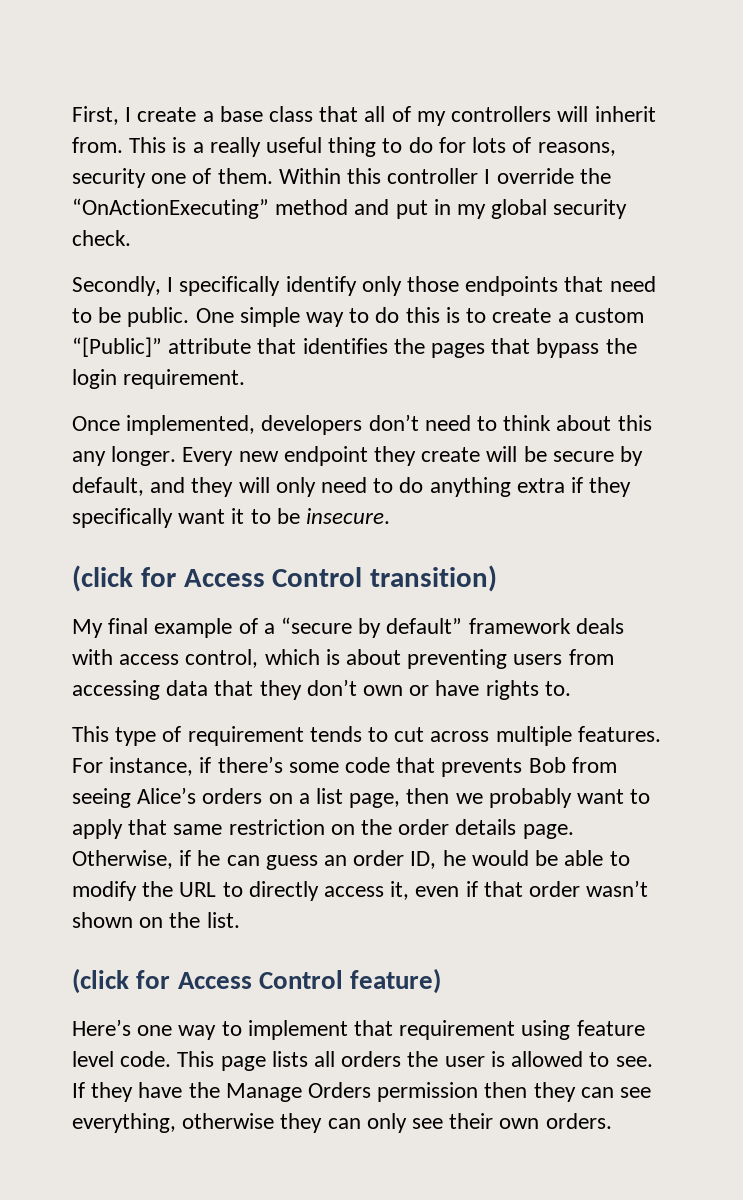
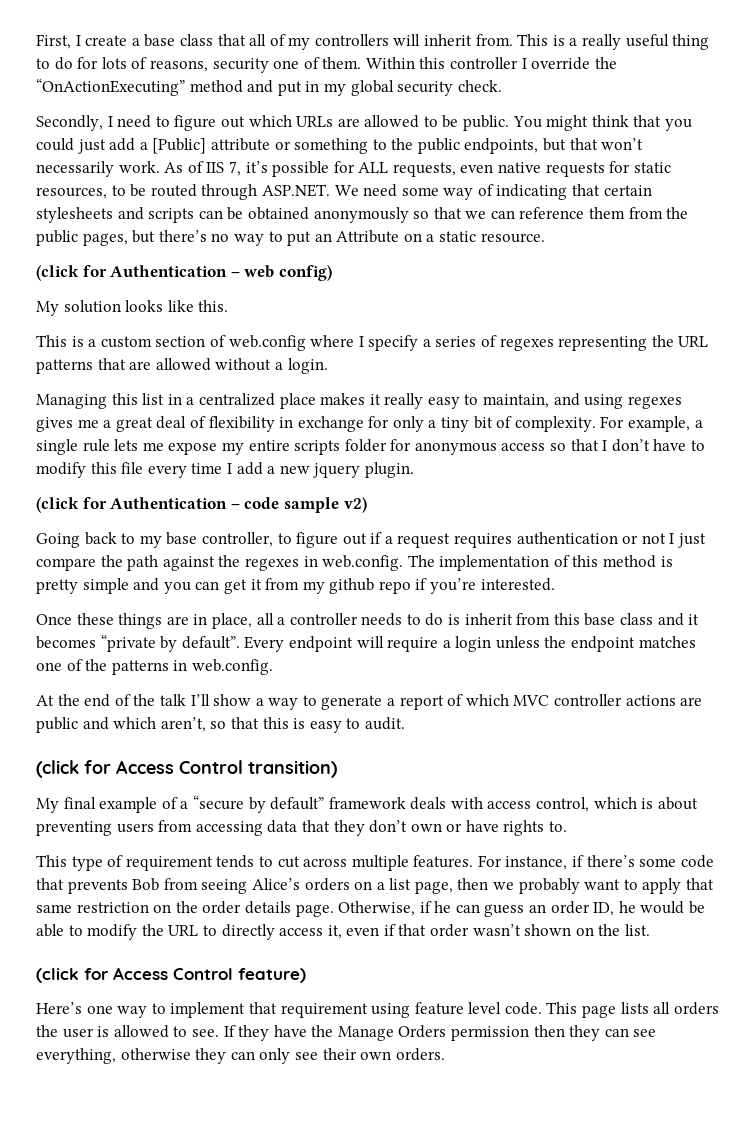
[179,276,656,296] [72,307,644,327] [72,337,637,358] [72,369,246,389] [72,414,652,435] [72,446,644,466] [72,477,632,497] [72,508,391,528] specifically identify only those endpoints that need to be public. One simple way to do this is to create a custom “[Public]” attribute that identifies the pages that bypass the login requirement. // Once implemented, developers don’t need to think about this any longer. Every new endpoint they create will be secure by default, and they will only need to do anything extra if they specifically want it to be insecure. -> [117,115,693,131] [36,138,644,154] [36,161,671,177] [36,184,652,200] [36,207,689,223] [36,230,545,246] [36,265,332,281] [36,300,229,316] [36,335,709,351] [36,358,328,374] [36,393,682,409] [36,416,703,432] [36,439,706,455] [36,462,414,478] [36,497,367,513] [36,532,707,548] [36,555,673,571] [36,578,555,594] [36,613,700,629] [36,634,696,652] [36,659,273,675] [36,694,703,710] [36,717,405,733] need to figure out which URLs are allowed to be public. You might think that you could just add a [Public] attribute or something to the public endpoints, but that won’t necessarily work. As of IIS 7, it’s possible for ALL requests, even native requests for static resources, to be routed through ASP.NET. We need some way of indicating that certain stylesheets and scripts can be obtained anonymously so that we can reference them from the public pages, but there’s no way to put an Attribute on a static resource. // (click for Authentication – web config) // My solution looks like this. // This is a custom section of web.config where I specify a series of regexes representing the URL patterns that are allowed without a login. // Managing this list in a centralized place makes it really easy to maintain, and using regexes gives me a great deal of flexibility in exchange for only a tiny bit of complexity. For example, a single rule lets me expose my entire scripts folder for anonymous access so that I don’t have to modify this file every time I add a new jquery plugin. // (click for Authentication – code sample v2) // Going back to my base controller, to figure out if a request requires authentication or not I just compare the path against the regexes in web.config. The implementation of this method is pretty simple and you can get it from my github repo if you’re interested. // Once these things are in place, all a controller needs to do is inherit from this base class and it becomes “private by default”. Every endpoint will require a login unless the endpoint matches one of the patterns in web.config. // At the end of the talk I’ll show a way to generate a report of which MVC controller actions are public and which aren’t, so that this is easy to audit.

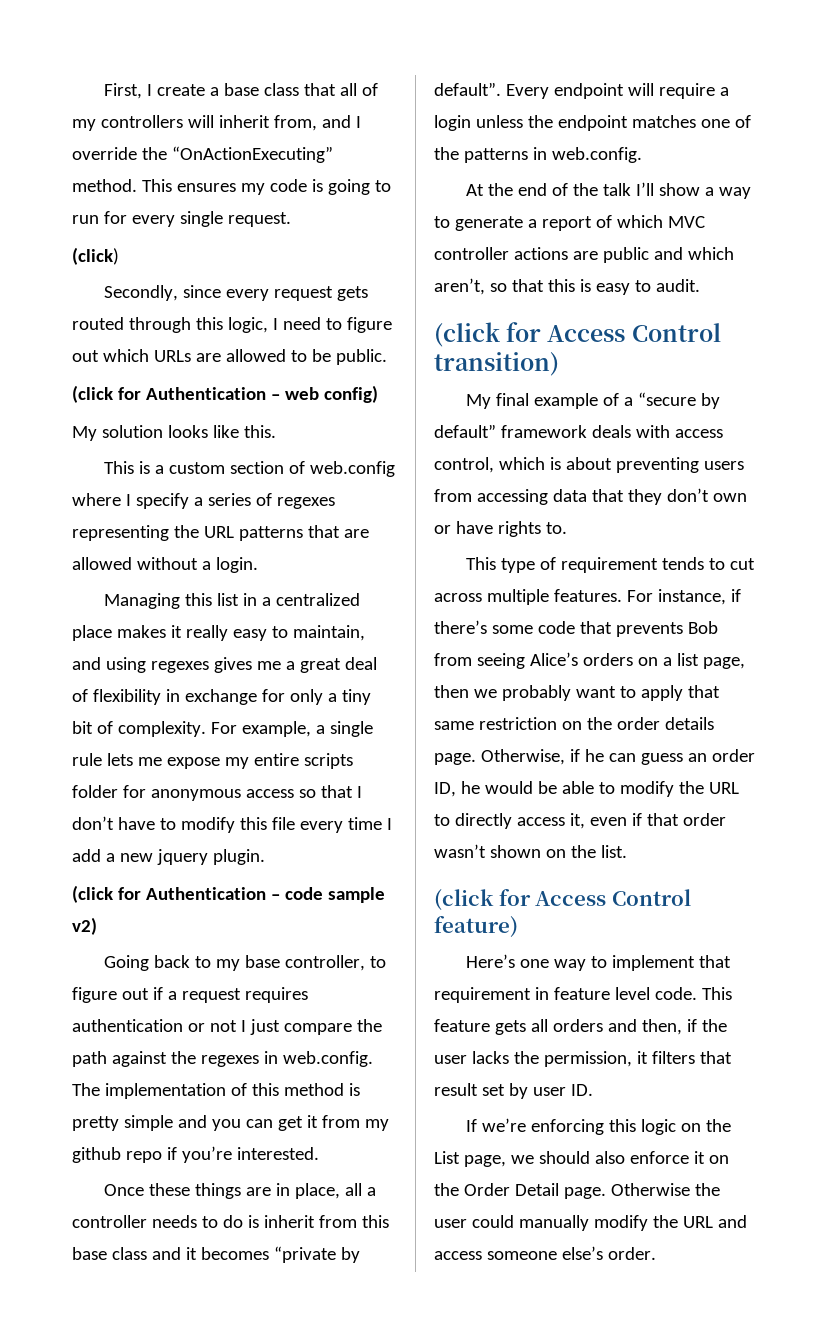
[475,34,710,50] [36,57,617,73] [36,78,502,96] [36,115,103,131] from. This is a really useful thing to do for lots of reasons, security one of them. Within this controller I override the “OnActionExecuting” method and put in my global security check. // Secondly, -> [273,115,361,131] [72,146,333,163] [72,179,391,195] [72,211,291,227] [72,247,119,265] [103,285,368,301] [72,317,268,333] from, and I override the “OnActionExecuting” method. This ensures my code is going to run for every single request. // (click) // Secondly, since every request gets routed through this logic,
[512,115,693,131] [36,138,644,154] [36,161,671,177] [36,184,652,200] [36,207,689,223] [36,230,545,246] You might think that you could just add a [Public] attribute or something to the public endpoints, but that won’t necessarily work. As of IIS 7, it’s possible for ALL requests, even native requests for static resources, to be routed through ASP.NET. We need some way of indicating that certain stylesheets and scripts can be obtained anonymously so that we can reference them from the public pages, but there’s no way to put an Attribute on a static resource. -> (387, 357) none
[371,1003,411,1018] using -> [534,987,549,1000] in
[582,1002,719,1018] [36,1025,657,1041] [36,1048,445,1064] page lists all orders the user is allowed to see. If they have the Manage Orders permission then they can see everything, otherwise they can only see their own orders. -> [434,1019,727,1035] [434,1051,732,1067] [434,1083,593,1099] [465,1118,731,1135] [434,1151,729,1167] [434,1183,720,1199] [434,1215,747,1231] [434,1246,656,1260] feature gets all orders and then, if the user lacks the permission, it filters that result set by user ID. // If we’re enforcing this logic on the List page, we should also enforce it on the Order Detail page. Otherwise the user could manually modify the URL and access someone else’s order.

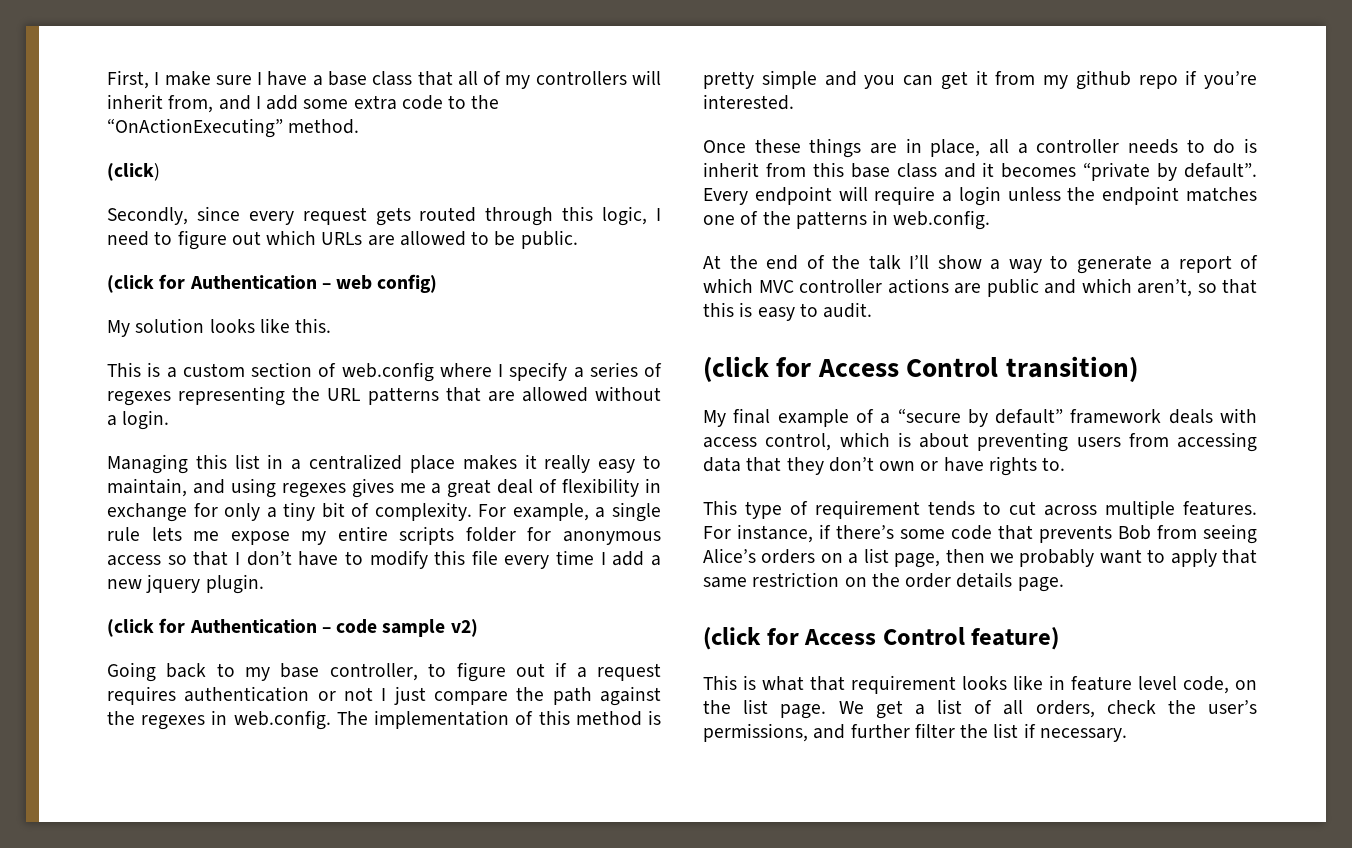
[156,84,205,96] create -> [164,71,308,86] make sure I have
[72,146,333,163] [72,179,391,195] [72,211,291,227] override the “OnActionExecuting” method. This ensures my code is going to run for every single request. -> [266,95,500,110] [107,118,360,138] add some extra code to the “OnActionExecuting” method.
[480,749,755,765] [434,781,739,797] [434,813,726,829] [434,844,627,858] Otherwise, if he can guess an order ID, he would be able to modify the URL to directly access it, even if that order wasn’t shown on the list. -> (1064, 584) none
[465,954,731,971] [434,987,732,1003] [434,1019,727,1035] [434,1051,732,1067] [434,1083,593,1099] [465,1118,731,1135] [434,1151,729,1167] [434,1183,720,1199] [434,1215,747,1231] [434,1246,656,1260] Here’s one way to implement that requirement in feature level code. This feature gets all orders and then, if the user lacks the permission, it filters that result set by user ID. // If we’re enforcing this logic on the List page, we should also enforce it on the Order Detail page. Otherwise the user could manually modify the URL and access someone else’s order. -> [703,675,1257,694] [703,699,1257,719] [703,723,1127,742] This is what that requirement looks like in feature level code, on the list page. We get a list of all orders, check the user’s permissions, and further filter the list if necessary.

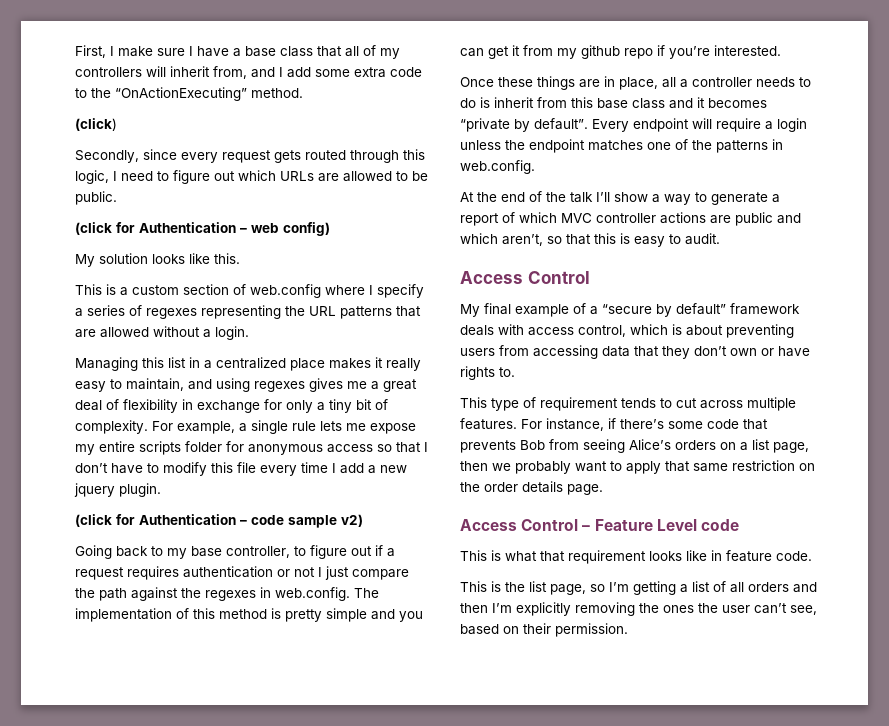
[703,356,1138,382] (click for Access Control transition) -> [460,271,590,284] Access Control
[703,627,1060,650] (click for Access Control feature) -> [460,519,739,531] Access Control – Feature Level code
[1138,676,1257,694] [703,699,1257,719] [703,723,1127,742] level code, on the list page. We get a list of all orders, check the user’s permissions, and further filter the list if necessary. -> [776,551,812,561] [460,581,817,595] [460,602,817,616] [460,623,628,637] code. // This is the list page, so I’m getting a list of all orders and then I’m explicitly removing the ones the user can’t see, based on their permission.

